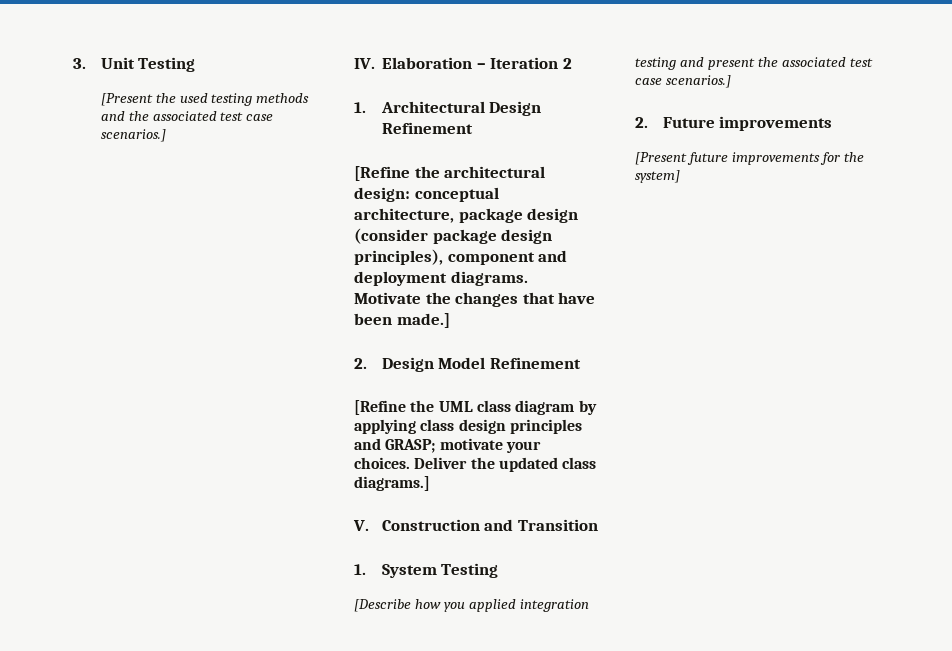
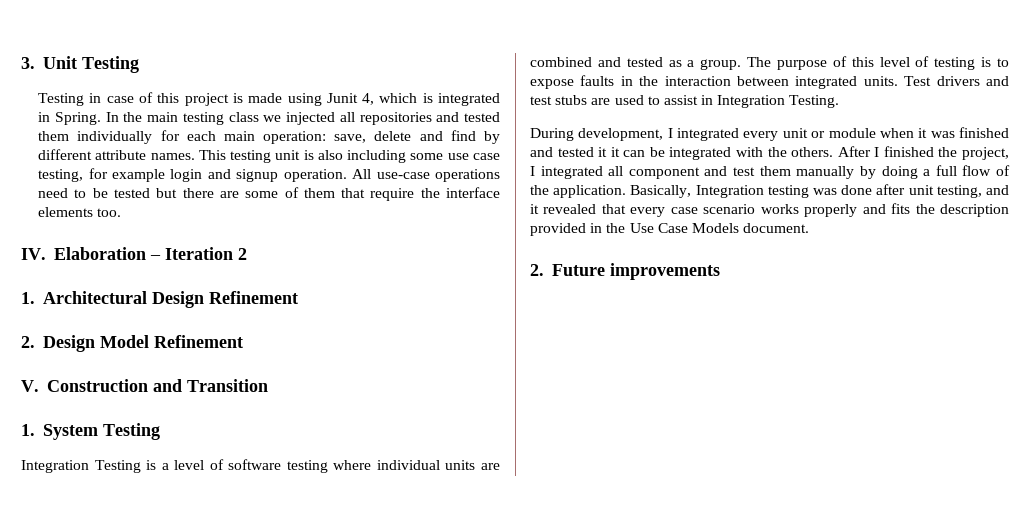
[100,93,310,106] [100,111,274,121] [100,129,166,142] [Present the used testing methods and the associated test case scenarios.] -> [38,92,500,106] [38,112,500,125] [38,130,500,144] [38,149,500,163] [38,168,501,182] [38,187,500,201] [38,207,122,217] Testing in case of this project is made using Junit 4, which is integrated in Spring. In the main testing class we injected all repositories and tested them individually for each main operation: save, delete and find by different attribute names. This testing unit is also including some use case testing, for example login and signup operation. All use-case operations need to be tested but there are some of them that require the interface elements too.
[354,166,546,181] [354,187,499,202] [354,208,579,223] [354,228,553,244] [354,249,568,265] [354,271,528,286] [354,292,596,307] [354,313,450,328] [354,357,581,372] [354,400,597,415] [354,419,582,434] [354,438,541,453] [354,457,597,472] [354,476,430,491] [Refine the architectural design: conceptual architecture, package design (consider package design principles), component and deployment diagrams. Motivate the changes that have been made.] // 2. Design Model Refinement // [Refine the UML class diagram by applying class design principles and GRASP; motivate your choices. Deliver the updated class diagrams.] -> [21,335,243,352] 2. Design Model Refinement
[354,599,589,612] [635,57,873,70] [635,75,731,88] [635,116,833,131] [635,152,864,165] [635,170,680,183] [Describe how you applied integration testing and present the associated test case scenarios.] // 2. Future improvements // [Present future improvements for the system] -> [21,459,501,473] [530,56,1009,70] [530,75,1009,89] [530,95,840,108] [530,127,1010,141] [530,146,1009,160] [530,165,1011,179] [530,184,1009,198] [530,203,1009,217] [530,223,810,236] [530,263,720,280] Integration Testing is a level of software testing where individual units are combined and tested as a group. The purpose of this level of testing is to expose faults in the interaction between integrated units. Test drivers and test stubs are used to assist in Integration Testing. // During development, I integrated every unit or module when it was finished and tested it it can be integrated with the others. After I finished the project, I integrated all component and test them manually by doing a full flow of the application. Basically, Integration testing was done after unit testing, and it revealed that every case scenario works properly and fits the description provided in the Use Case Models document. // 2. Future improvements

